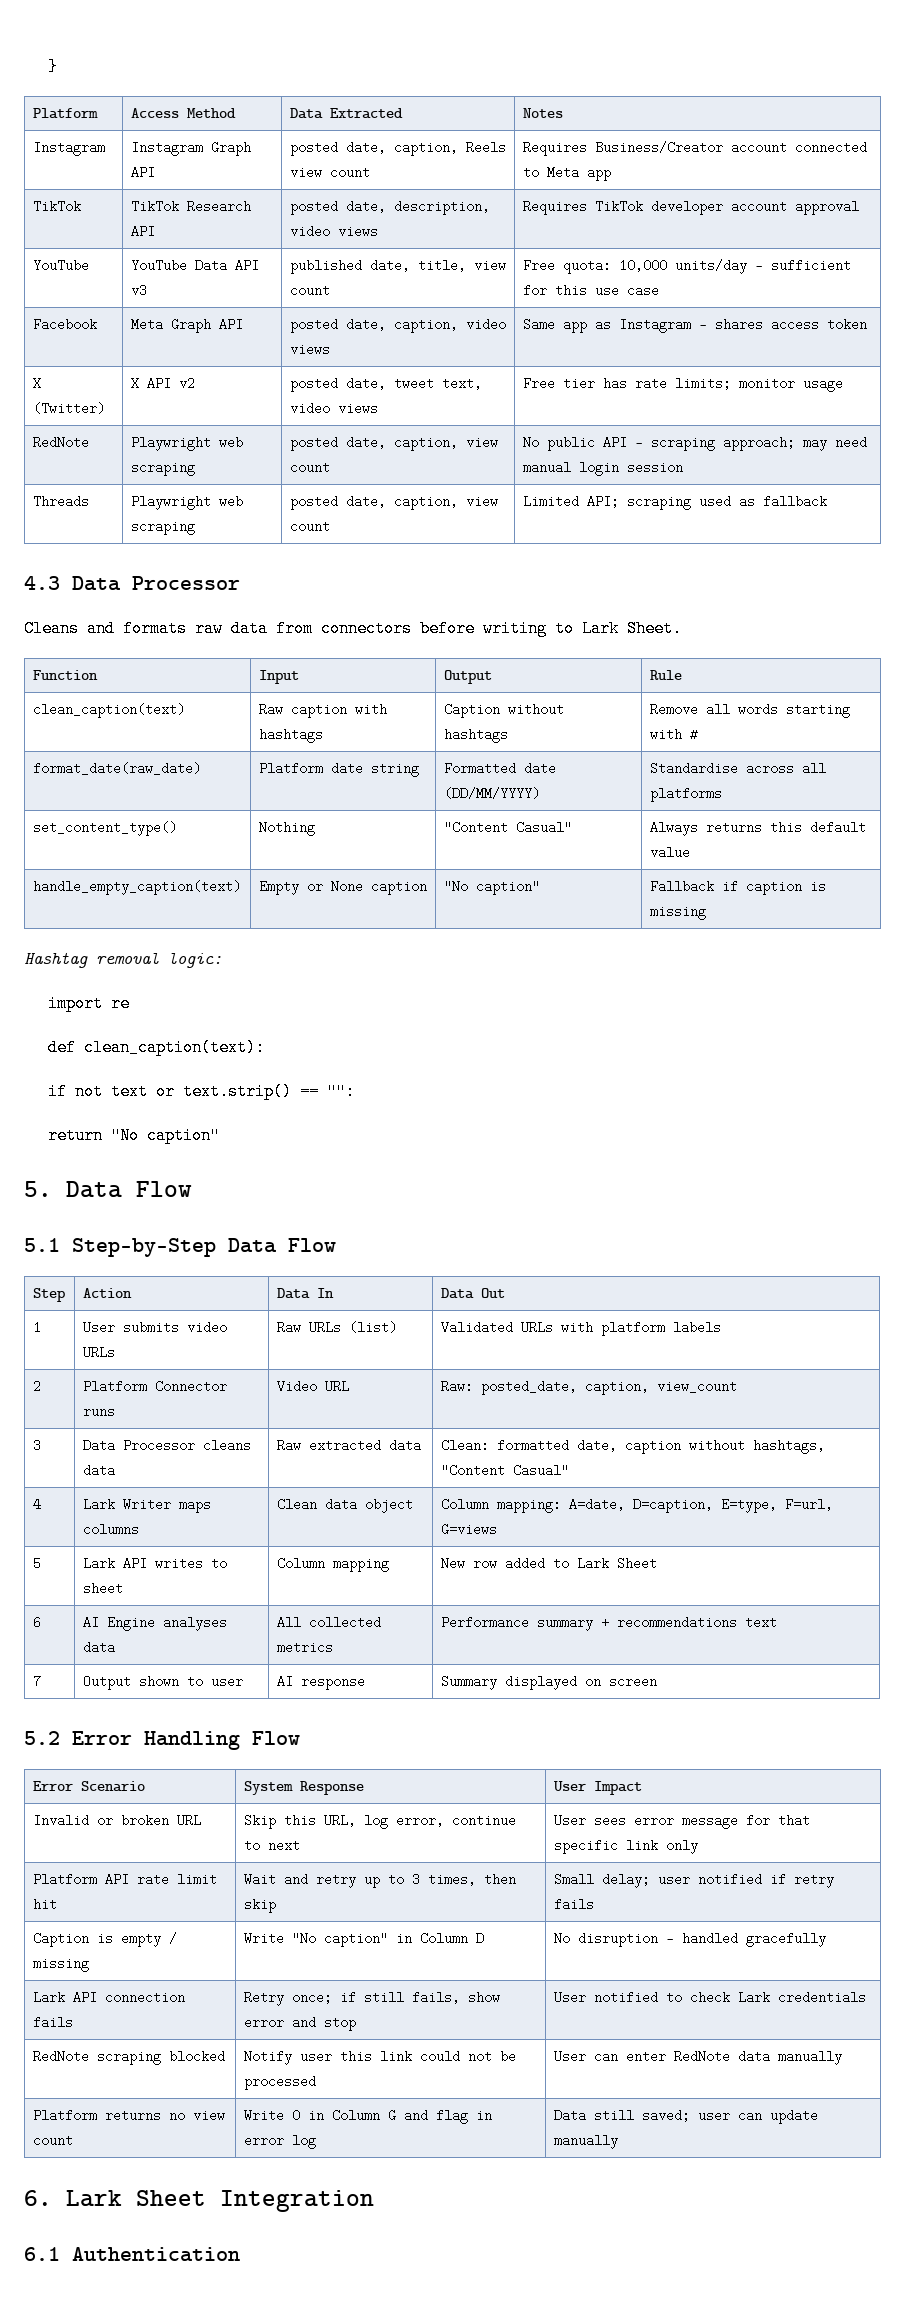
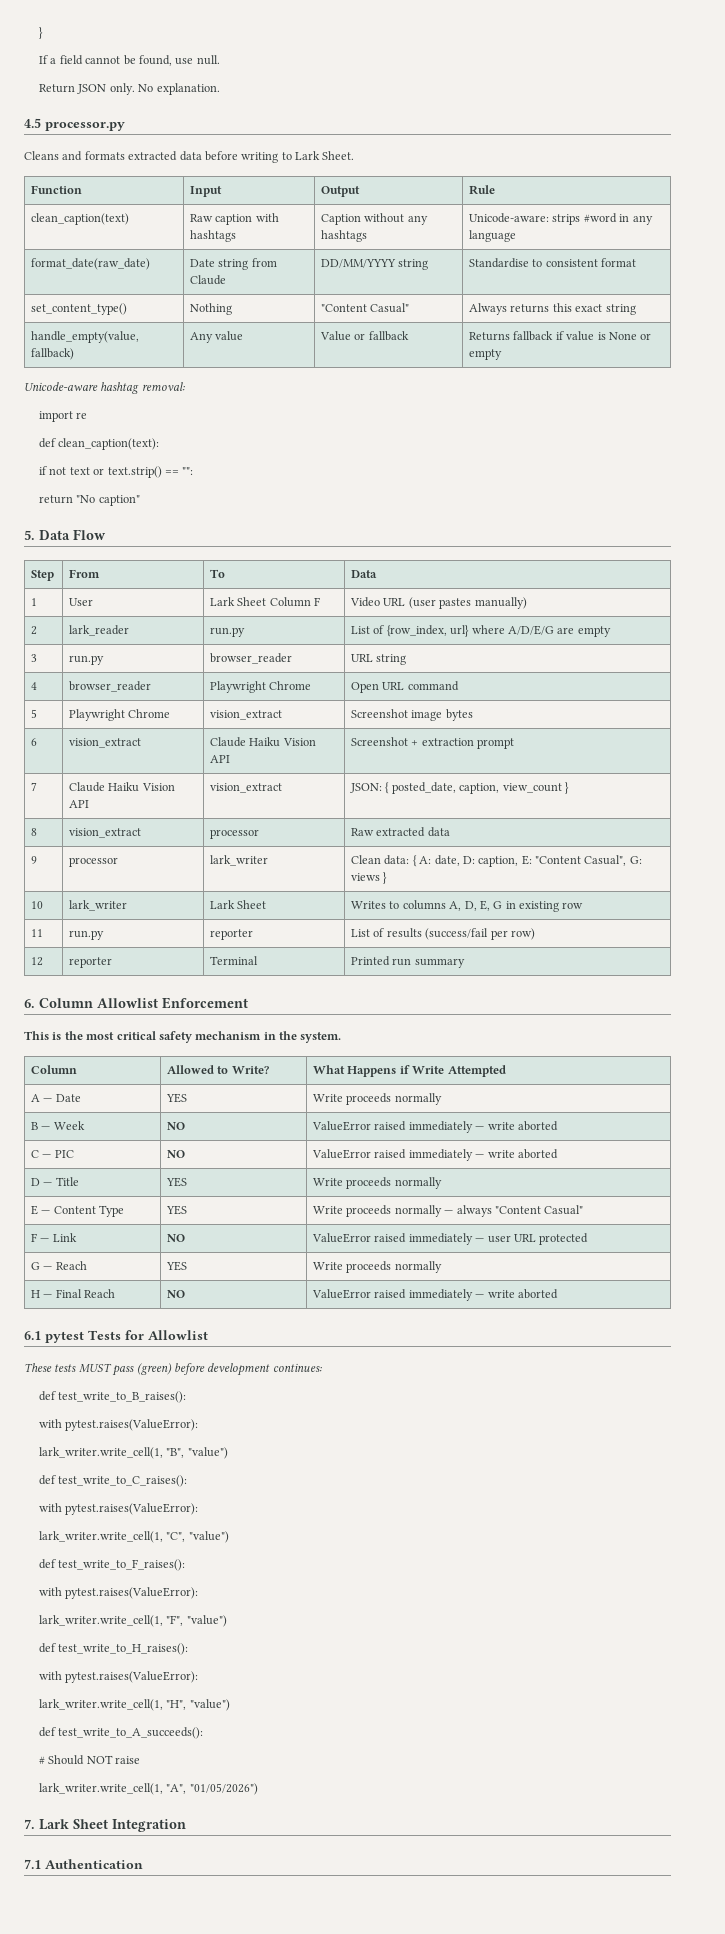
[48,58,59,75] [32,108,98,119] [130,108,236,118] [289,108,403,119] [522,108,563,118] [32,141,105,156] [130,141,251,156] [130,166,155,179] [289,141,506,156] [289,166,370,179] [522,141,867,156] [522,166,611,181] [32,200,81,213] [130,200,251,213] [130,225,155,238] [289,200,490,215] [289,225,378,238] [522,200,859,215] [32,259,89,272] [130,259,259,272] [130,284,147,297] [289,259,506,274] [289,284,330,297] [522,259,851,274] [522,284,659,297] [32,318,97,331] [130,318,243,333] [289,318,506,333] [289,343,330,356] [522,318,867,333] [32,377,41,390] [32,402,105,415] [130,377,195,390] [289,377,482,392] [289,402,378,415] [522,377,843,392] [32,436,89,449] [130,436,243,451] [130,461,195,476] [289,436,498,451] [289,461,330,474] [522,436,867,451] [522,461,683,476] [32,495,89,508] [130,495,243,510] [130,520,195,535] [289,495,498,510] [289,520,330,533] [522,495,827,510] [24,576,240,591] } // Platform | Access Method | Data Extracted | Notes // Instagram | Instagram Graph API | posted date, caption, Reels view count | Requires Business/Creator account connected to Meta app // TikTok | TikTok Research API | posted date, description, video views | Requires TikTok developer account approval // YouTube | YouTube Data API v3 | published date, title, view count | Free quota: 10,000 units/day — sufficient for this use case // Facebook | Meta Graph API | posted date, caption, video views | Same app as Instagram — shares access token // X (Twitter) | X API v2 | posted date, tweet text, video views | Free tier has rate limits; monitor usage // RedNote | Playwright web scraping | posted date, caption, view count | No public API — scraping approach; may need manual login session // Threads | Playwright web scraping | posted date, caption, view count | Limited API; scraping used as fallback // 4.3 Data Processor -> [39,27,44,39] [39,55,220,66] [39,83,220,95] [24,118,125,131] } // If a field cannot be found, use null. // Return JSON only. No explanation. // 4.5 processor.py
[195,620,412,637] raw data from connectors -> [128,151,202,161] extracted data
[443,728,508,743] [649,703,850,718] [649,728,698,741] [32,762,201,775] [258,762,419,777] [443,762,556,775] [443,787,540,800] [649,762,826,775] [649,787,722,802] hashtags | Remove all words starting with # // format_date(raw_date) | Platform date string | Formatted date (DD/MM/YYYY) | Standardise across all platforms -> [407,215,428,225] [321,230,368,242] [469,213,653,225] [469,230,517,242] [31,258,151,270] [190,258,277,270] [190,275,227,285] [321,259,429,270] [469,258,637,268] any hashtags | Unicode-aware: strips #word in any language // format_date(raw_date) | Date string from Claude | DD/MM/YYYY string | Standardise to consistent format
[809,821,866,834] [649,846,690,859] [32,880,241,895] [258,880,427,895] [443,880,540,895] [649,880,826,895] [649,907,706,920] [24,952,222,968] default value // handle_empty_caption(text) | Empty or None caption | "No caption" | Fallback if caption is missing // Hashtag removal logic: -> [575,304,636,315] [31,331,140,343] [31,348,75,360] [190,331,244,343] [320,331,409,341] [469,331,652,341] [469,349,503,360] [24,382,185,394] exact string // handle_empty(value, fallback) | Any value | Value or fallback | Returns fallback if value is None or empty // Unicode-aware hashtag removal:
[24,1238,336,1257] // 5.1 Step-by-Step Data Flow -> (106, 534) none
[82,1288,132,1298] [276,1288,334,1299] [440,1288,505,1299] Action | Data In | Data Out -> [69,569,101,578] [210,569,226,578] [351,570,378,578] From | To | Data
[122,1321,227,1334] [82,1346,115,1359] [276,1321,397,1334] [440,1321,721,1336] [32,1380,41,1393] [82,1380,227,1393] [82,1409,115,1416] [276,1380,349,1393] [440,1380,737,1395] [32,1439,41,1452] [82,1439,251,1452] [82,1464,115,1477] [276,1439,421,1452] [440,1439,825,1454] [440,1464,569,1477] [32,1498,41,1511] [82,1498,211,1513] [82,1523,139,1536] [276,1498,413,1513] [440,1498,833,1513] [440,1523,497,1536] [32,1557,41,1570] [82,1557,227,1570] [82,1582,123,1595] [276,1557,389,1572] [440,1557,657,1570] [32,1616,41,1629] [82,1616,227,1631] [82,1641,115,1654] [276,1616,381,1629] [276,1641,333,1654] [440,1616,777,1631] [32,1675,41,1688] [82,1675,243,1690] [276,1675,365,1690] [440,1675,657,1690] [24,1731,300,1750] [32,1781,145,1792] [243,1781,364,1795] [552,1781,642,1795] [32,1814,201,1827] [243,1814,516,1829] [243,1839,300,1852] [553,1814,810,1829] [553,1839,698,1854] [32,1873,217,1886] [32,1899,57,1909] [243,1873,516,1888] [243,1899,276,1913] [553,1873,834,1888] [553,1898,594,1911] [32,1932,177,1947] [32,1959,89,1972] [243,1932,484,1947] [553,1932,826,1947] [32,1991,185,2004] [32,2016,73,2029] [243,1991,500,2006] [243,2016,356,2031] [553,1991,866,2004] [32,2050,225,2065] [243,2050,516,2065] [243,2075,316,2090] [553,2050,842,2065] [32,2109,225,2122] [32,2134,73,2147] [243,2109,492,2124] [243,2134,316,2149] [553,2109,818,2124] [553,2134,618,2149] [24,2190,52,2206] submits video URLs | Raw URLs (list) | Validated URLs with platform labels // 2 | Platform Connector runs | Video URL | Raw: posted_date, caption, view_count // 3 | Data Processor cleans data | Raw extracted data | Clean: formatted date, caption without hashtags, "Content Casual" // 4 | Lark Writer maps columns | Clean data object | Column mapping: A=date, D=caption, E=type, F=url, G=views // 5 | Lark API writes to sheet | Column mapping | New row added to Lark Sheet // 6 | AI Engine analyses data | All collected metrics | Performance summary + recommendations text // 7 | Output shown to user | AI response | Summary displayed on screen // 5.2 Error Handling Flow // Error Scenario | System Response | User Impact // Invalid or broken URL | Skip this URL, log error, continue to next | User sees error message for that specific link only // Platform API rate limit hit | Wait and retry up to 3 times, then skip | Small delay; user notified if retry fails // Caption is empty / missing | Write "No caption" in Column D | No disruption — handled gracefully // Lark API connection fails | Retry once; if still fails, show error and stop | User notified to check Lark credentials // RedNote scraping blocked | Notify user this link could not be processed | User can enter RedNote data manually // Platform returns no view count | Write 0 in Column G and flag in error log | Data still saved; user can update manually // 6. -> [210,597,321,607] [350,597,527,609] [31,626,38,635] [69,625,130,636] [210,627,246,637] [351,625,611,637] [31,654,38,662] [69,655,105,665] [210,653,293,664] [351,654,407,665] [31,682,38,690] [69,681,152,692] [210,681,312,693] [351,681,459,693] [31,709,38,718] [69,709,171,721] [210,710,283,720] [351,709,473,721] [31,738,38,746] [69,738,142,748] [210,737,316,747] [210,755,231,763] [351,737,515,749] [31,782,38,791] [69,782,175,792] [69,800,90,808] [210,783,283,793] [350,782,569,794] [31,828,38,836] [69,828,142,838] [210,829,260,839] [351,827,450,837] [31,856,38,864] [69,857,119,867] [210,855,269,866] [351,855,642,867] [351,872,388,884] [31,901,44,909] [69,900,128,911] [210,900,267,909] [351,900,584,912] [31,929,44,937] [69,930,105,940] [210,929,254,940] [351,928,535,940] [31,957,44,966] [69,957,113,968] [210,956,259,965] [351,956,465,968] [24,997,248,1009] [24,1031,342,1043] [31,1065,78,1074] [167,1065,269,1074] [313,1065,506,1077] [31,1094,81,1102] [166,1093,188,1103] [313,1093,442,1105] [31,1121,85,1130] [167,1122,186,1130] [312,1121,558,1133] [31,1150,74,1158] [167,1150,186,1158] [312,1149,558,1161] [31,1177,79,1186] [166,1177,188,1187] [313,1177,442,1189] [31,1205,125,1217] [166,1205,188,1215] [313,1205,584,1217] [31,1233,77,1242] [167,1234,186,1242] [312,1233,589,1245] [31,1261,87,1270] [166,1261,188,1271] [313,1261,442,1273] [31,1289,116,1298] [167,1290,186,1298] [312,1289,558,1301] [24,1330,208,1343] [24,1363,322,1376] [39,1391,187,1403] [39,1419,199,1431] [39,1447,228,1459] [39,1475,188,1487] [39,1503,199,1515] [39,1531,229,1543] [39,1559,186,1571] [39,1587,199,1599] [39,1615,227,1627] [39,1643,189,1655] [39,1671,199,1683] [39,1699,230,1711] [39,1727,204,1739] [39,1755,141,1765] [39,1783,258,1795] [24,1819,35,1829] | Lark Sheet Column F | Video URL (user pastes manually) // 2 | lark_reader | run.py | List of {row_index, url} where A/D/E/G are empty // 3 | run.py | browser_reader | URL string // 4 | browser_reader | Playwright Chrome | Open URL command // 5 | Playwright Chrome | vision_extract | Screenshot image bytes // 6 | vision_extract | Claude Haiku Vision API | Screenshot + extraction prompt // 7 | Claude Haiku Vision API | vision_extract | JSON: { posted_date, caption, view_count } // 8 | vision_extract | processor | Raw extracted data // 9 | processor | lark_writer | Clean data: { A: date, D: caption, E: "Content Casual", G: views } // 10 | lark_writer | Lark Sheet | Writes to columns A, D, E, G in existing row // 11 | run.py | reporter | List of results (success/fail per row) // 12 | reporter | Terminal | Printed run summary // 6. Column Allowlist Enforcement // This is the most critical safety mechanism in the system. // Column | Allowed to Write? | What Happens if Write Attempted // A — Date | YES | Write proceeds normally // B — Week | NO | ValueError raised immediately — write aborted // C — PIC | NO | ValueError raised immediately — write aborted // D — Title | YES | Write proceeds normally // E — Content Type | YES | Write proceeds normally — always "Content Casual" // F — Link | NO | ValueError raised immediately — user URL protected // G — Reach | YES | Write proceeds normally // H — Final Reach | NO | ValueError raised immediately — write aborted // 6.1 pytest Tests for Allowlist // These tests MUST pass (green) before development continues: // def test_write_to_B_raises(): // with pytest.raises(ValueError): // lark_writer.write_cell(1, "B", "value") // def test_write_to_C_raises(): // with pytest.raises(ValueError): // lark_writer.write_cell(1, "C", "value") // def test_write_to_F_raises(): // with pytest.raises(ValueError): // lark_writer.write_cell(1, "F", "value") // def test_write_to_H_raises(): // with pytest.raises(ValueError): // lark_writer.write_cell(1, "H", "value") // def test_write_to_A_succeeds(): // # Should NOT raise // lark_writer.write_cell(1, "A", "01/05/2026") // 7.
[24,2247,60,2261] 6.1 -> [24,1859,41,1869] 7.1

